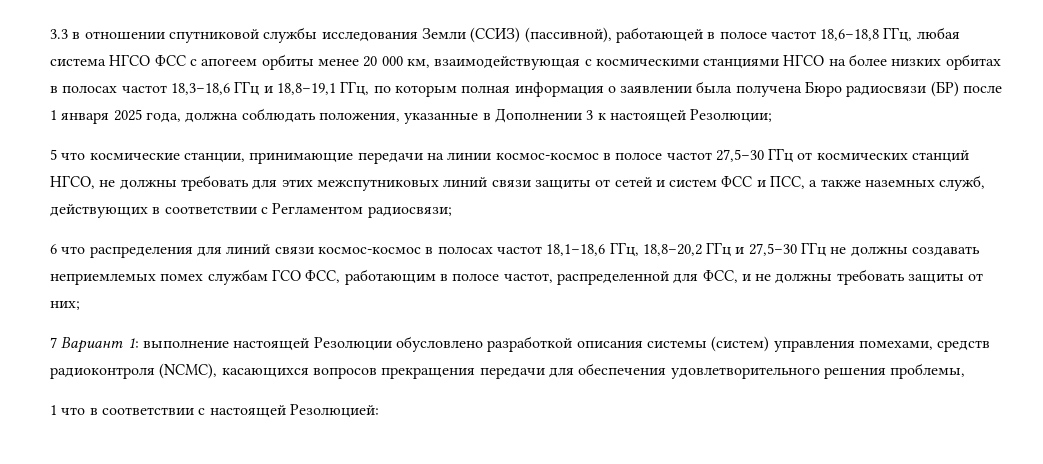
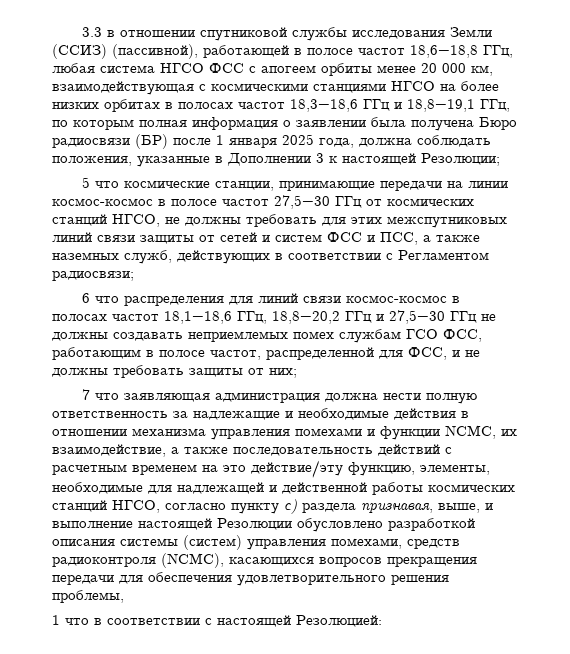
[61,337,139,353] Вариант 1: -> [94,392,477,404] [52,408,469,420] [52,425,517,440] [52,444,452,457] [52,460,490,478] [52,482,515,495] [52,499,493,514] что заявляющая администрация должна нести полную ответственность за надлежащие и необходимые действия в отношении механизма управления помехами и функции NCMC, их взаимодействие, а также последовательность действий с расчетным временем на это действие/эту функцию, элементы, необходимые для надлежащей и действенной работы космических станций НГСО, согласно пункту с) раздела признавая, выше, и

